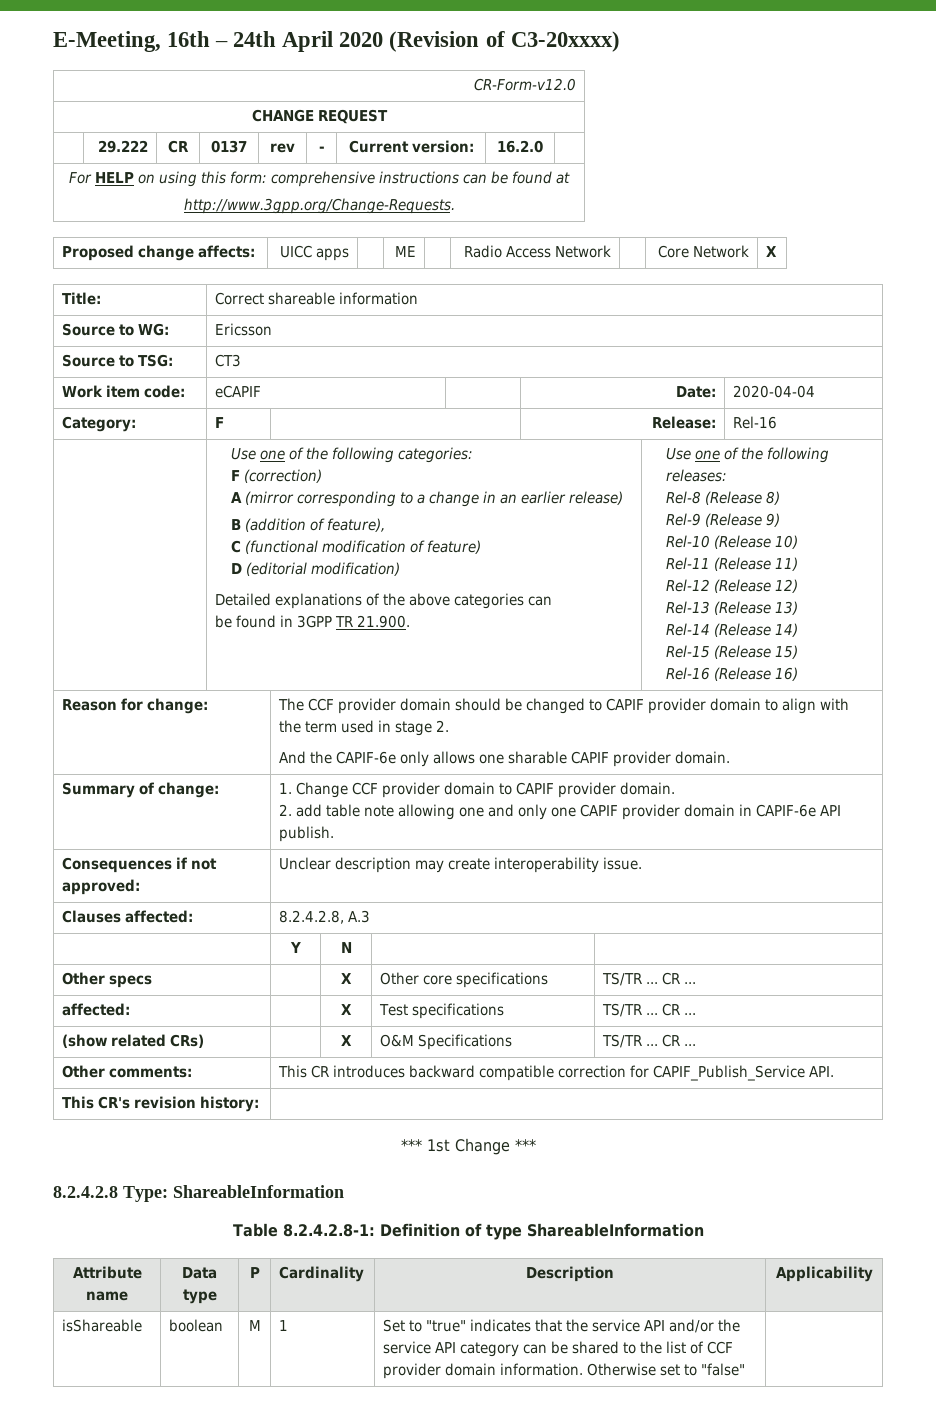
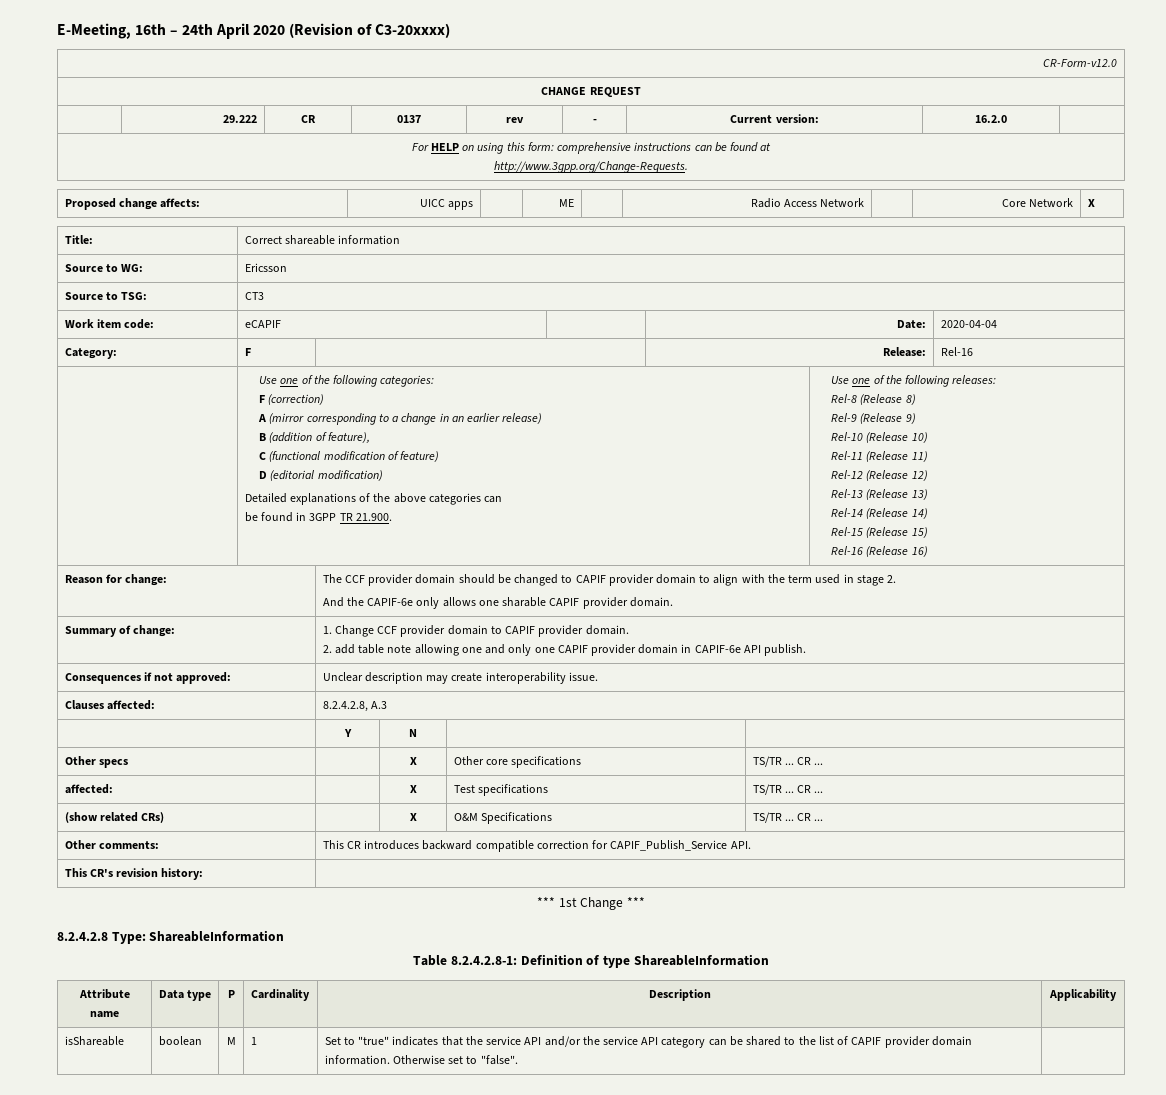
[707,1341,734,1354] CCF -> [851,1037,882,1045] CAPIF
[701,1363,746,1376] "false" -> [480,1055,518,1065] "false".

